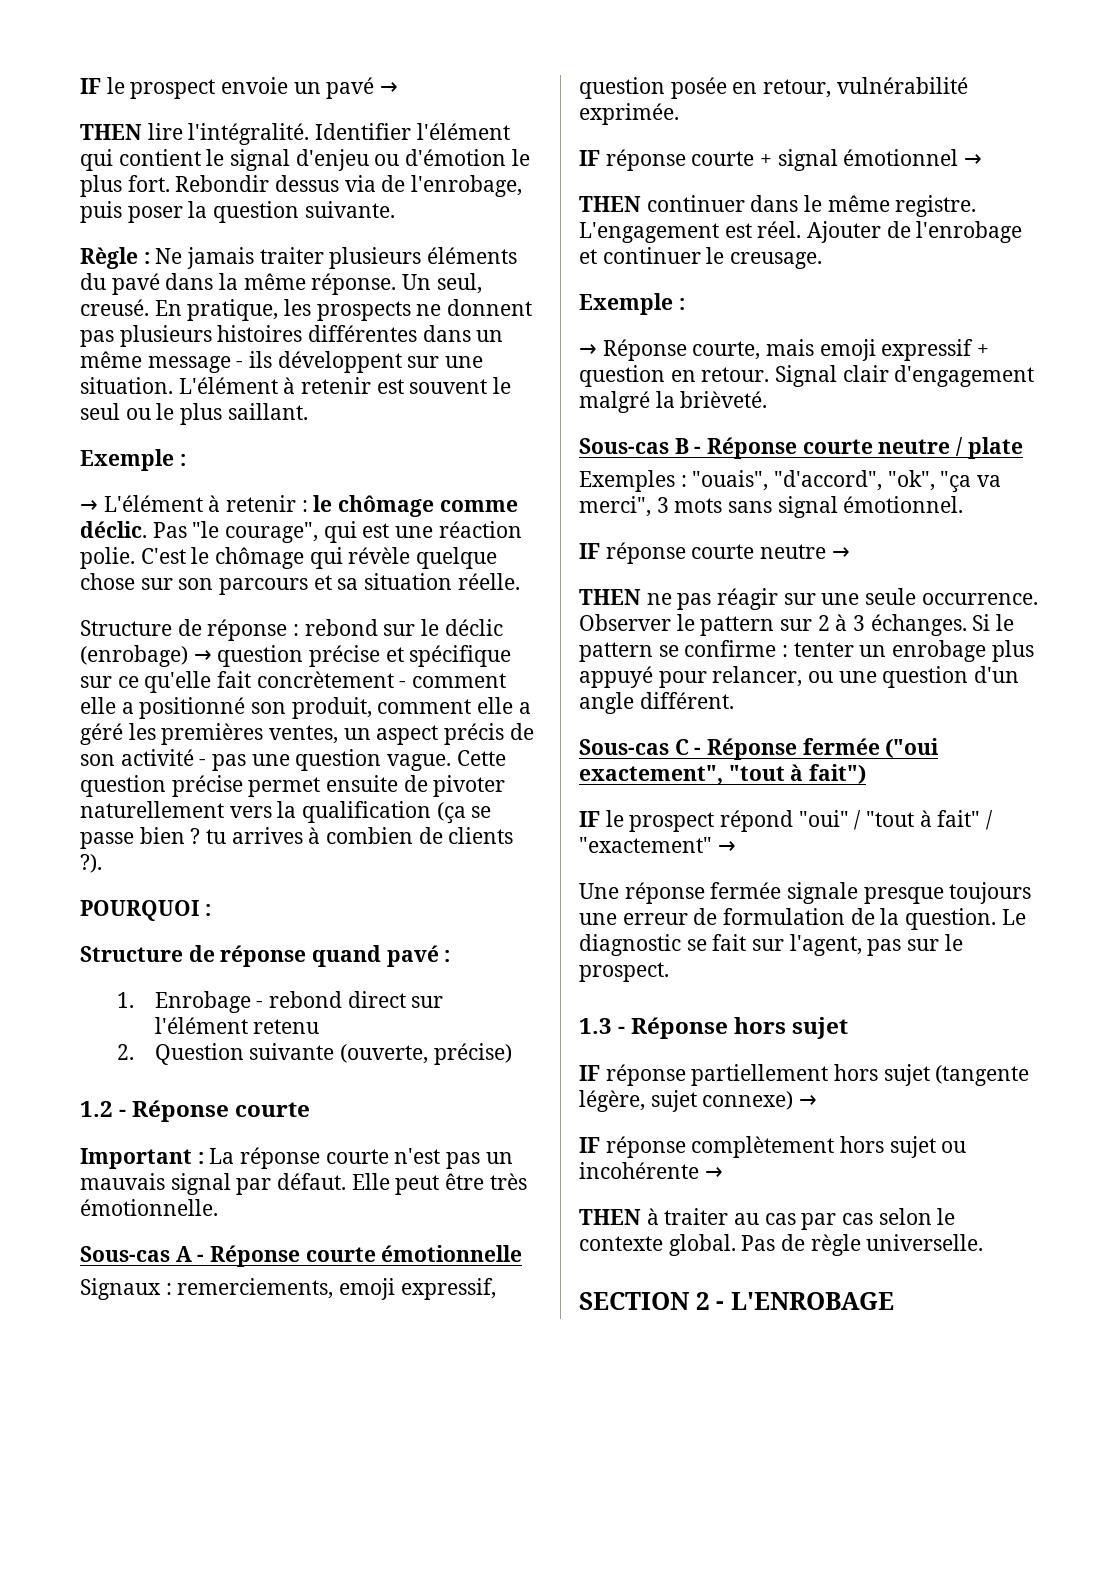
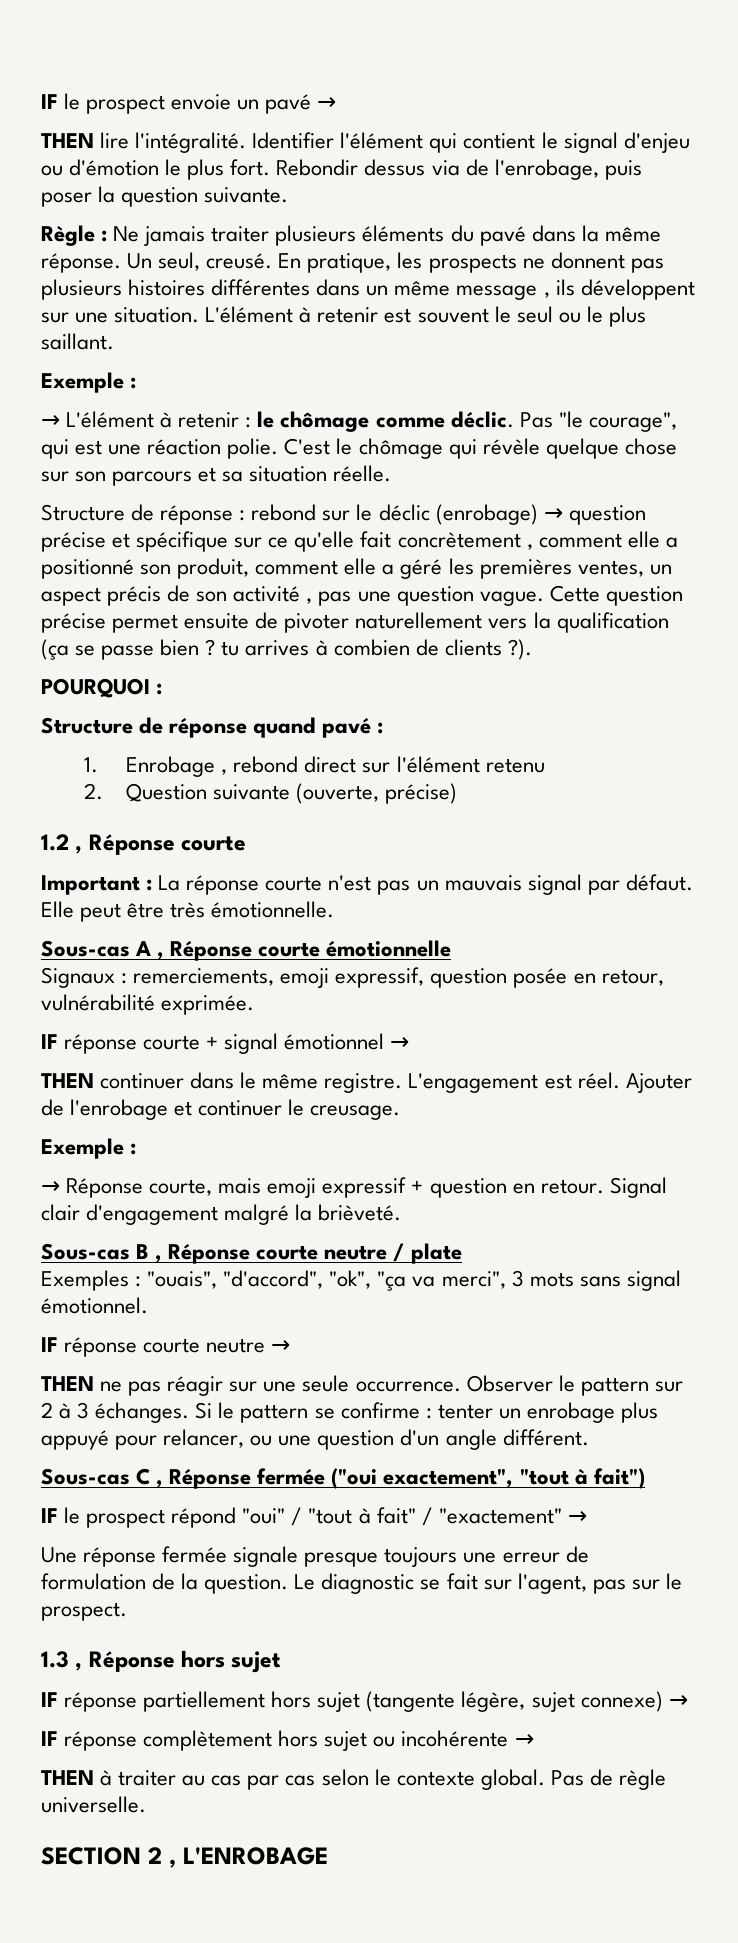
[236,361,244,368] - -> [543,292,550,298] ,
[399,681,407,688] - -> [526,544,533,550] ,
[199,759,207,766] - -> [306,598,313,604] ,
[256,1001,264,1008] - -> [221,769,228,775] ,
[119,1109,127,1117] - -> [75,846,83,854] ,
[197,1254,205,1262] - -> [157,952,165,960] ,
[694,446,702,454] - -> [155,1255,163,1263] ,
[694,747,702,755] - -> [156,1480,164,1488] ,
[618,1026,626,1034] - -> [75,1663,83,1671] ,
[716,1301,725,1310] - -> [169,1859,176,1868] ,

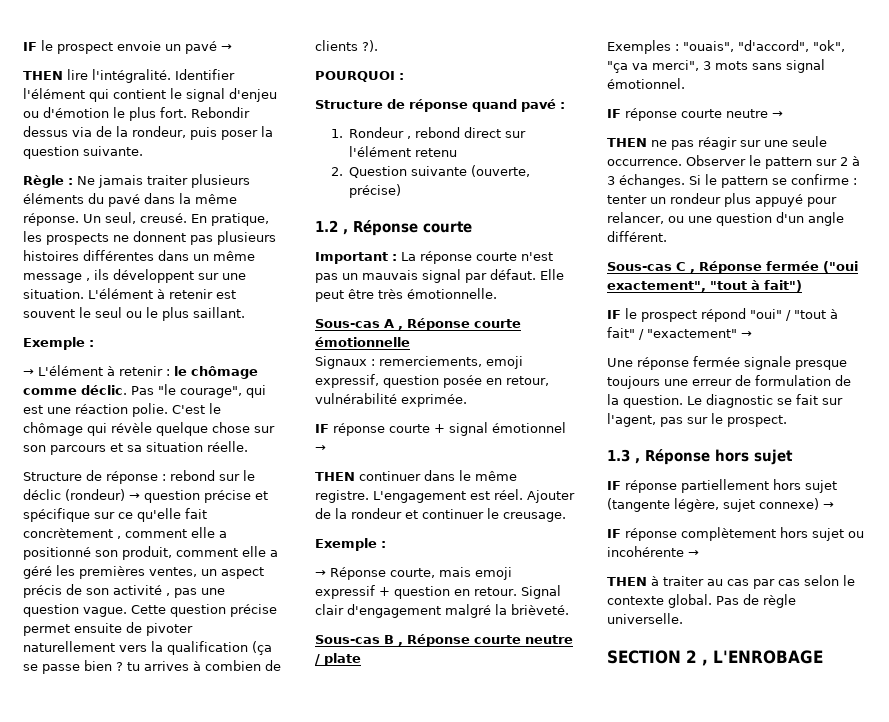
[494,159,599,180] l'enrobage, -> [116,126,186,138] la rondeur,
[435,504,538,525] (enrobage) -> [65,489,125,501] (rondeur)
[126,756,216,777] Enrobage -> [348,127,404,138] Rondeur
[70,1099,169,1120] l'enrobage -> [335,508,402,519] la rondeur
[526,1402,615,1423] enrobage -> [670,193,721,204] rondeur

